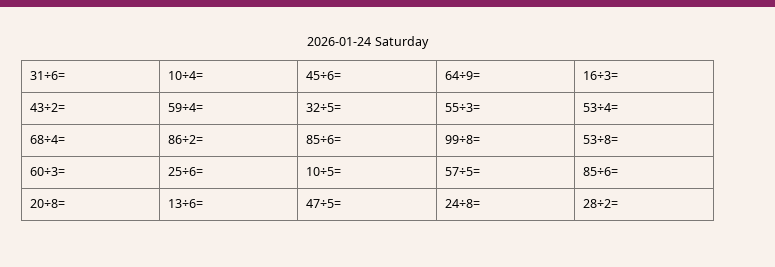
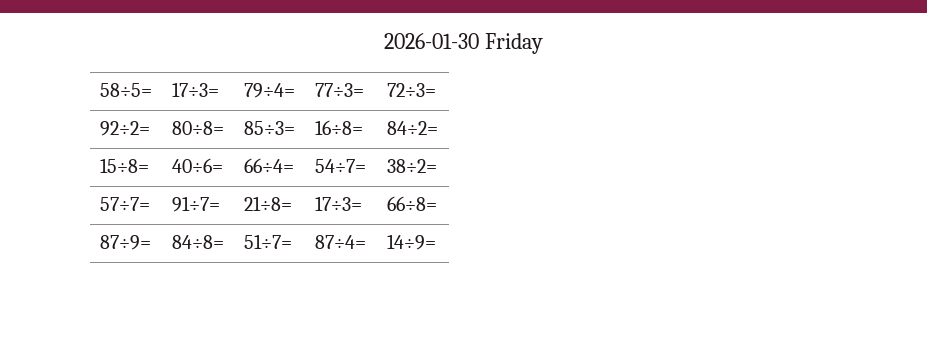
[307,36,429,49] [30,71,66,80] [168,71,204,80] [306,71,342,80] [445,71,481,80] [583,71,619,80] [30,103,66,112] [168,103,204,112] [306,103,342,112] [445,103,481,112] [583,103,619,112] [30,135,66,144] [168,135,204,144] [306,135,342,144] [445,135,481,144] [583,135,619,144] [30,167,66,176] [168,167,204,176] [306,167,342,176] [445,167,481,176] [583,167,619,176] [30,199,66,208] [168,199,204,208] [306,199,342,208] [445,199,481,208] [583,199,619,208] 2026-01-24 Saturday // 31÷6= | 10÷4= | 45÷6= | 64÷9= | 16÷3= // 43÷2= | 59÷4= | 32÷5= | 55÷3= | 53÷4= // 68÷4= | 86÷2= | 85÷6= | 99÷8= | 53÷8= // 60÷3= | 25÷6= | 10÷5= | 57÷5= | 85÷6= // 20÷8= | 13÷6= | 47÷5= | 24÷8= | 28÷2= -> [384,33,543,54] [99,83,152,97] [171,82,219,97] [243,83,295,98] [314,83,364,97] [386,83,436,97] [99,121,150,136] [171,121,224,135] [243,121,295,135] [314,120,363,135] [386,121,438,135] [99,158,149,173] [171,158,223,173] [243,158,294,173] [314,159,366,173] [386,159,437,173] [99,197,150,211] [171,196,220,212] [243,196,292,211] [314,196,362,211] [386,196,437,211] [99,235,151,250] [171,235,224,249] [243,234,292,249] [314,235,366,249] [386,234,436,250] 2026-01-30 Friday // 58÷5= | 17÷3= | 79÷4= | 77÷3= | 72÷3= // 92÷2= | 80÷8= | 85÷3= | 16÷8= | 84÷2= // 15÷8= | 40÷6= | 66÷4= | 54÷7= | 38÷2= // 57÷7= | 91÷7= | 21÷8= | 17÷3= | 66÷8= // 87÷9= | 84÷8= | 51÷7= | 87÷4= | 14÷9=

